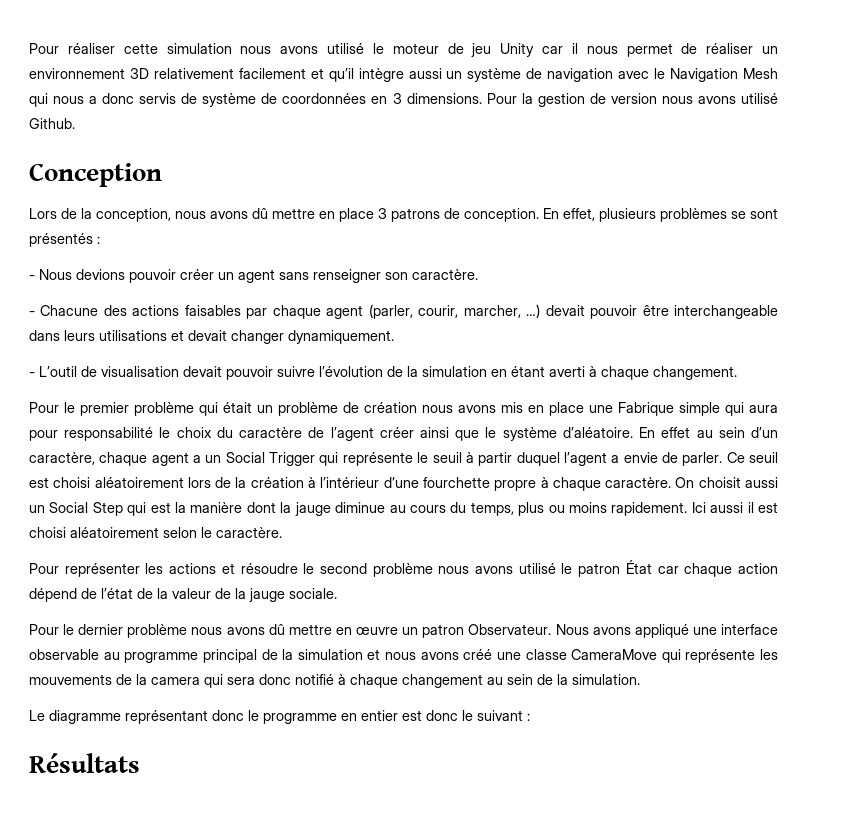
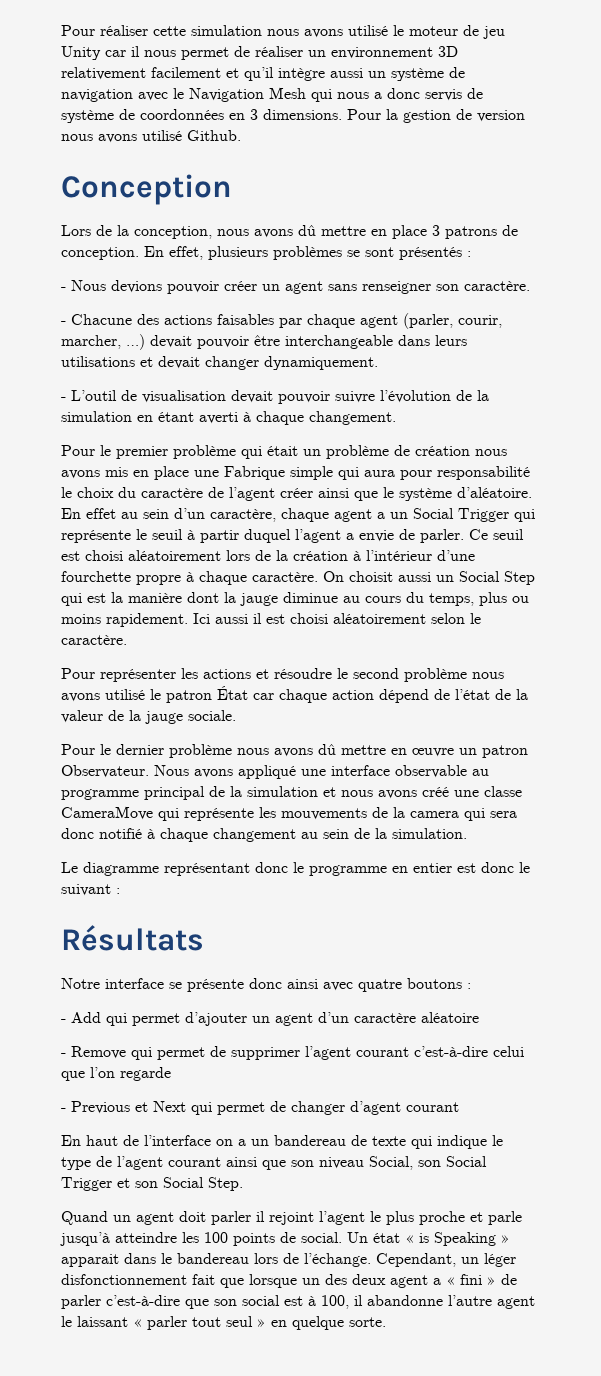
(140, 763) none -> [61,978,471,992] [61,1012,479,1026] [61,1046,524,1060] [61,1067,171,1081] [61,1101,459,1115] [61,1135,503,1149] [61,1156,487,1170] [61,1177,243,1191] [61,1211,522,1225] [60,1232,510,1246] [61,1253,516,1267] [61,1274,517,1288] [61,1295,535,1309] [61,1316,386,1330] // Notre interface se présente donc ainsi avec quatre boutons : // - Add qui permet d’ajouter un agent d’un caractère aléatoire // - Remove qui permet de supprimer l’agent courant c’est-à-dire celui que l’on regarde // - Previous et Next qui permet de changer d’agent courant // En haut de l’interface on a un bandereau de texte qui indique le type de l’agent courant ainsi que son niveau Social, son Social Trigger et son Social Step. // Quand un agent doit parler il rejoint l’agent le plus proche et parle jusqu’à atteindre les 100 points de social. Un état « is Speaking » apparait dans le bandereau lors de l’échange. Cependant, un léger disfonctionnement fait que lorsque un des deux agent a « fini » de parler c’est-à-dire que son social est à 100, il abandonne l’autre agent le laissant « parler tout seul » en quelque sorte.

